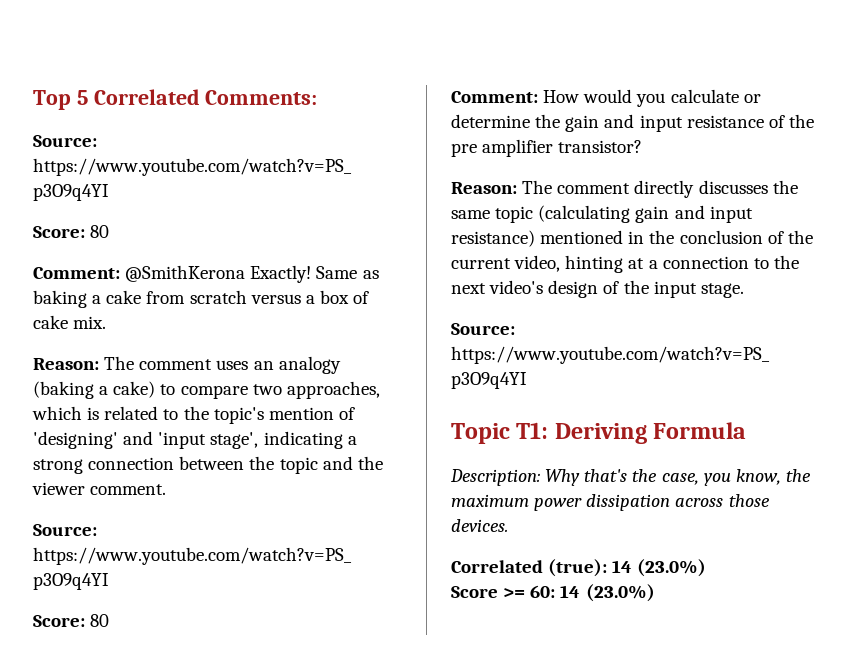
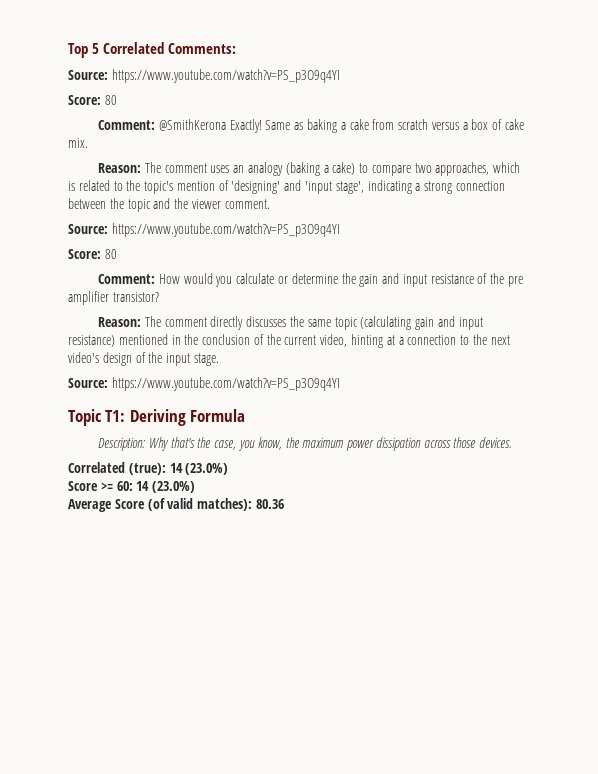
(655, 593) none -> [68,498,284,512] // Average Score (of valid matches): 80.36

